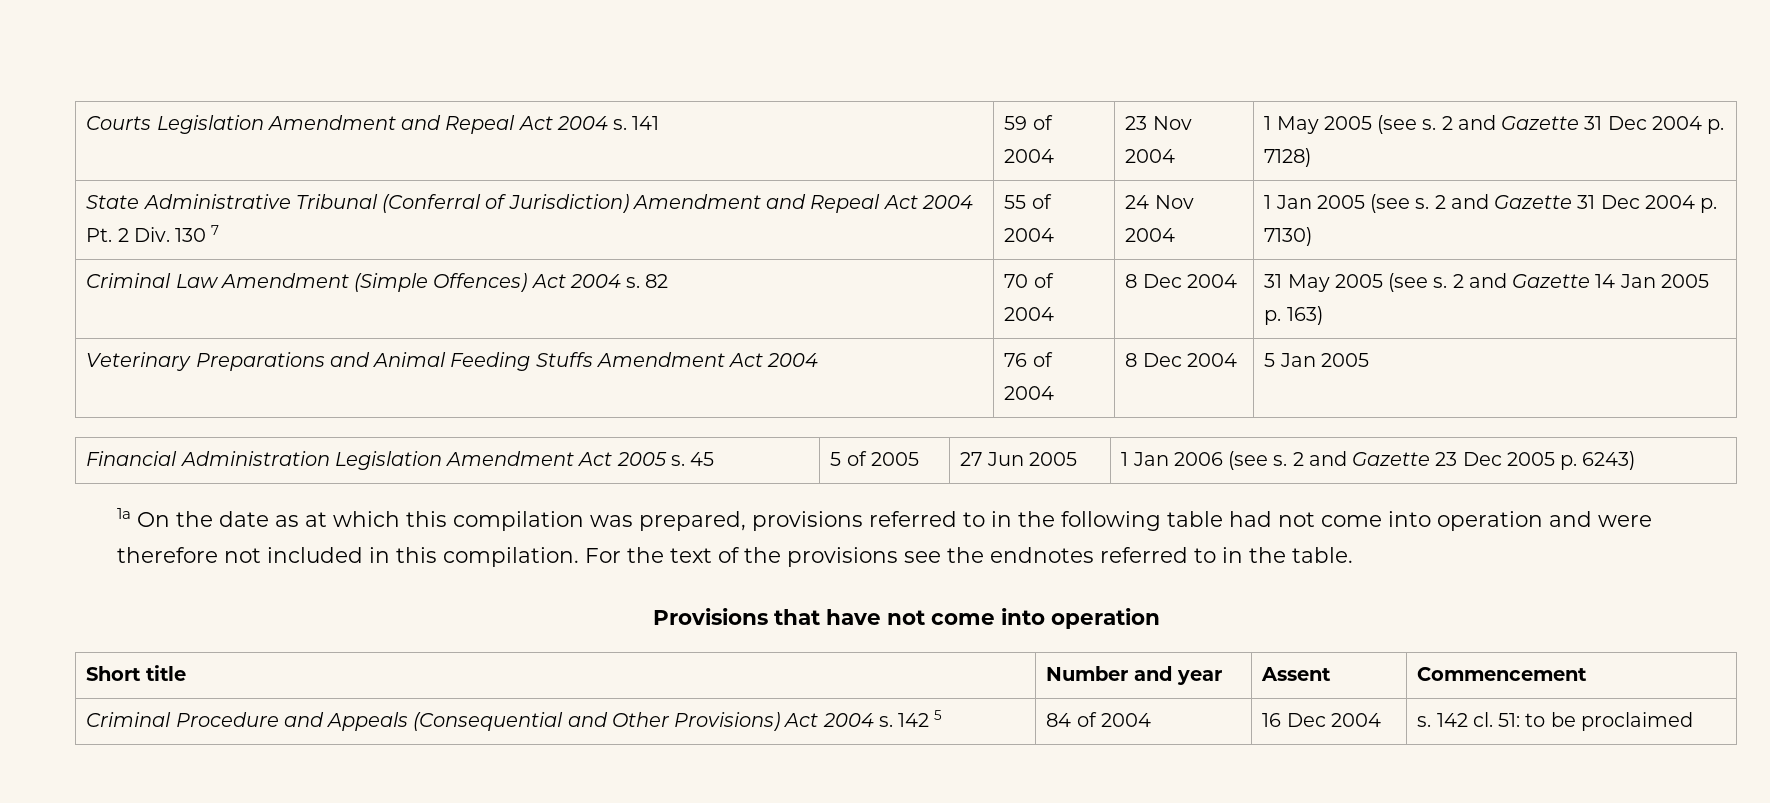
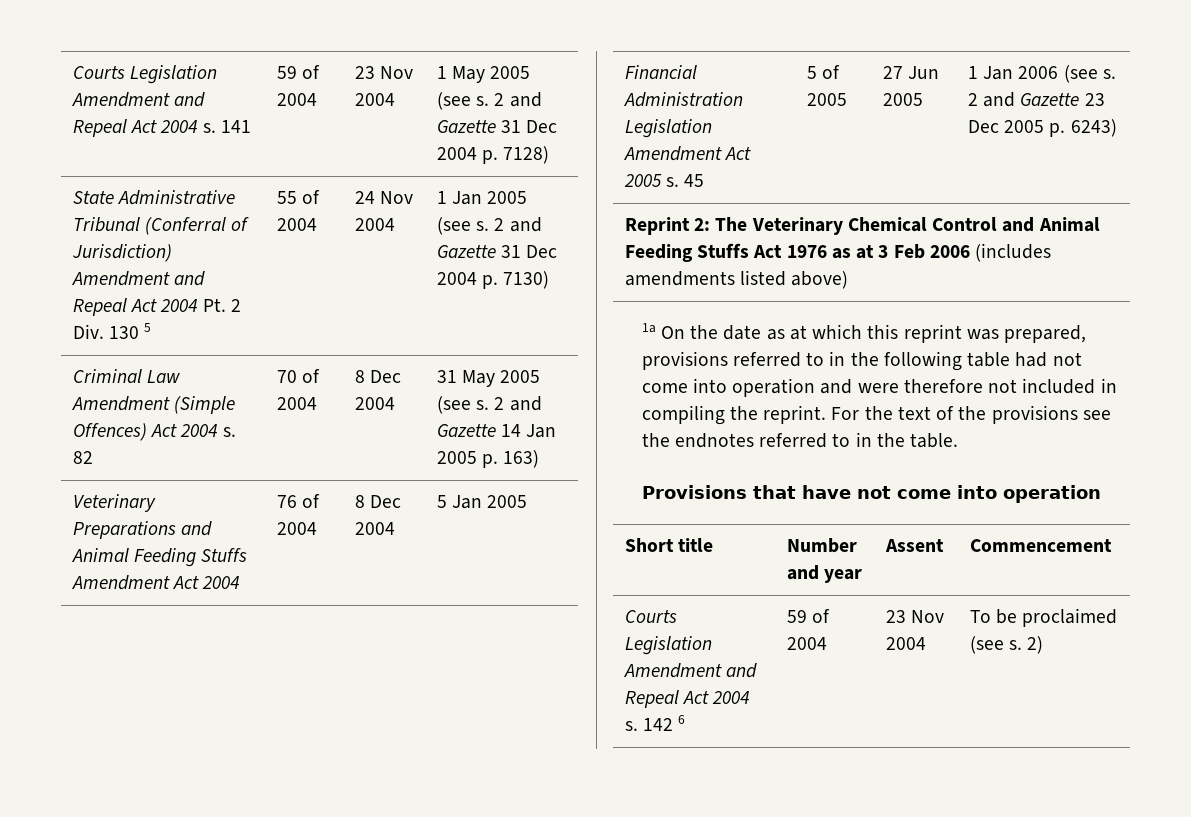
[211,225,220,235] 7 -> [144,323,152,332] 5
(1636, 460) none -> [624,217,1100,235] [624,243,1052,262] [624,270,849,289] // Reprint 2: The Veterinary Chemical Control and Animal Feeding Stuffs Act 1976 as at 3 Feb 2006 (includes amendments listed above)
[452,511,584,531] compilation -> [903,324,962,343] reprint
[395,547,579,567] this compilation. -> [641,405,827,425] compiling the reprint.
[86,712,781,731] Criminal Procedure and Appeals (Consequential and Other Provisions) -> [624,609,677,623] [624,636,712,655] [623,663,758,678] [624,690,679,708] Courts Legislation Amendment and Repeal
[934,710,943,720] [1046,712,1151,727] [1262,713,1381,727] [1417,712,1693,731] 5 | 84 of 2004 | 16 Dec 2004 | s. 142 cl. 51: to be proclaimed -> [678,715,686,724] [786,609,831,623] [786,637,827,650] [885,610,945,623] [885,637,926,650] [969,608,1118,627] [969,636,1044,654] 6 | 59 of 2004 | 23 Nov 2004 | To be proclaimed (see s. 2)

